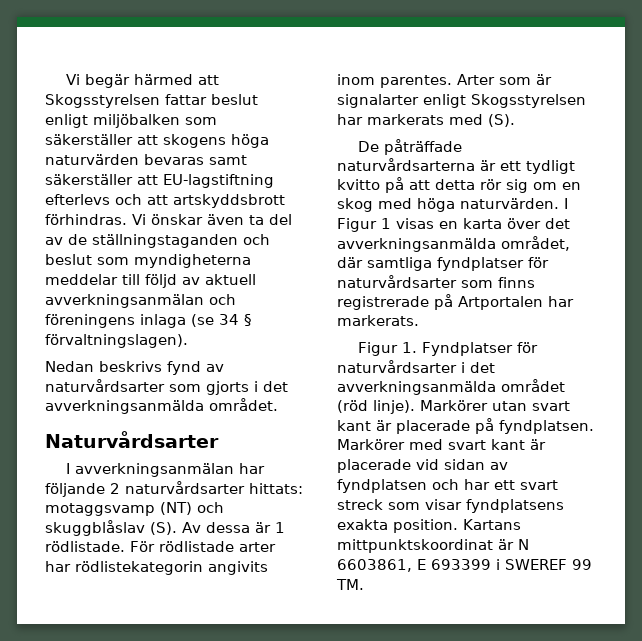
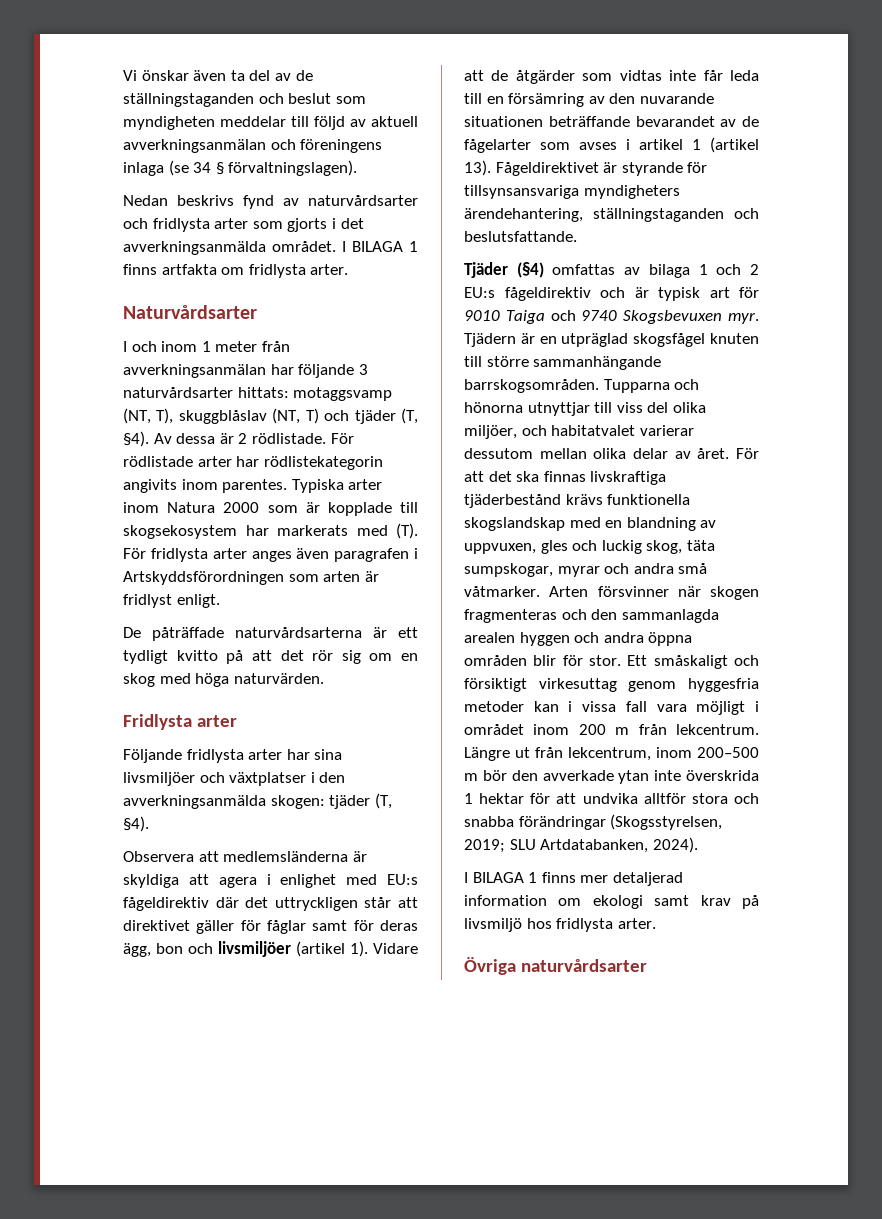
[66,74,220,88] [45,94,258,108] [45,114,217,128] [45,134,269,148] [45,154,247,165] [45,174,274,188] [45,194,285,208] [45,214,146,225] Vi begär härmed att Skogsstyrelsen fattar beslut enligt miljöbalken som säkerställer att skogens höga naturvärden bevaras samt säkerställer att EU-lagstiftning efterlevs och att artskyddsbrott förhindras. Vi -> [123,70,137,81] Vi
[134,254,251,268] myndigheterna -> [123,116,215,130] myndigheten
(165, 385) none -> [123,218,249,232] och fridlysta arter
[45,431,219,448] [66,463,71,474] // Naturvårdsarter // I -> [342,241,418,252] [123,264,349,278] [123,305,257,319] [123,341,290,352] I BILAGA 1 finns artfakta om fridlysta arter. // Naturvårdsarter // I och inom 1 meter från
[110,483,120,494] 2 -> [358,364,368,375] 3
[160,502,224,515] [45,520,177,536] (NT) och skuggblåslav (S). -> [123,408,418,424] [123,431,149,447] (NT, T), skuggblåslav (NT, T) och tjäder (T, §4).
[275,522,285,533] 1 -> [238,433,248,444] 2
[457,74,552,85] [337,94,586,108] [337,114,515,127] Arter som är signalarter enligt Skogsstyrelsen har markerats med (S). -> [291,479,383,493] [123,502,418,516] [123,523,418,539] [123,548,418,562] [123,571,379,585] [123,594,220,608] Typiska arter inom Natura 2000 som är kopplade till skogsekosystem har markerats med (T). För fridlysta arter anges även paragrafen i Artskyddsförordningen som arten är fridlyst enligt.
[435,179,475,190] detta -> [280,650,304,661] det
[564,198,568,209] [337,218,570,232] [337,236,570,252] [337,257,549,271] [337,275,535,288] [337,294,574,310] [337,315,419,326] [358,342,539,356] [337,360,495,373] [337,379,565,395] [337,400,570,414] [337,418,594,434] [337,439,546,450] [337,459,508,473] [337,479,558,493] [337,499,564,513] [337,519,521,533] [337,539,529,553] [337,559,592,572] [336,579,364,590] I Figur 1 visas en karta över det avverkningsanmälda området, där samtliga fyndplatser för naturvårdsarter som finns registrerade på Artportalen har markerats. // Figur 1. Fyndplatser för naturvårdsarter i det avverkningsanmälda området (röd linje). Markörer utan svart kant är placerade på fyndplatsen. Markörer med svart kant är placerade vid sidan av fyndplatsen och har ett svart streck som visar fyndplatsens exakta position. Kartans mittpunktskoordinat är N 6603861, E 693399 i SWEREF 99 TM. -> [123,714,237,730] [123,749,343,763] [123,772,346,786] [123,793,392,809] [123,816,149,832] [123,851,367,862] [123,874,418,888] [123,897,418,911] [123,920,418,934] [123,941,418,957] [464,70,759,84] [464,93,714,107] [464,116,759,127] [464,137,759,153] [464,160,708,176] [464,185,680,199] [464,208,759,222] [464,231,577,242] [464,262,759,278] [464,287,759,301] [464,310,759,324] [464,333,759,347] [464,356,662,370] [464,379,700,393] [464,402,706,416] [464,425,694,439] [464,448,759,459] [464,471,667,485] [464,494,691,508] [464,517,717,531] [464,540,715,554] [464,563,708,577] [464,586,759,600] [464,609,719,623] [464,632,693,646] [464,655,759,669] [464,678,759,692] [464,701,759,715] [464,724,759,735] [464,747,759,761] [464,770,759,784] [464,793,759,804] [464,814,723,830] [464,837,698,853] [464,872,683,886] [464,895,759,909] [464,918,656,932] [464,957,647,975] // Fridlysta arter // Följande fridlysta arter har sina livsmiljöer och växtplatser i den avverkningsanmälda skogen: tjäder (T, §4). // Observera att medlemsländerna är skyldiga att agera i enlighet med EU:s fågeldirektiv där det uttryckligen står att direktivet gäller för fåglar samt för deras ägg, bon och livsmiljöer (artikel 1). Vidare att de åtgärder som vidtas inte får leda till en försämring av den nuvarande situationen beträffande bevarandet av de fågelarter som avses i artikel 1 (artikel 13). Fågeldirektivet är styrande för tillsynsansvariga myndigheters ärendehantering, ställningstaganden och beslutsfattande. // Tjäder (§4) omfattas av bilaga 1 och 2 EU:s fågeldirektiv och är typisk art för 9010 Taiga och 9740 Skogsbevuxen myr. Tjädern är en utpräglad skogsfågel knuten till större sammanhängande barrskogsområden. Tupparna och hönorna utnyttjar till viss del olika miljöer, och habitatvalet varierar dessutom mellan olika delar av året. För att det ska finnas livskraftiga tjäderbestånd krävs funktionella skogslandskap med en blandning av uppvuxen, gles och luckig skog, täta sumpskogar, myrar och andra små våtmarker. Arten försvinner när skogen fragmenteras och den sammanlagda arealen hyggen och andra öppna områden blir för stor. Ett småskaligt och försiktigt virkesuttag genom hyggesfria metoder kan i vissa fall vara möjligt i området inom 200 m från lekcentrum. Längre ut från lekcentrum, inom 200–500 m bör den avverkade ytan inte överskrida 1 hektar för att undvika alltför stora och snabba förändringar (Skogsstyrelsen, 2019; SLU Artdatabanken, 2024). // I BILAGA 1 finns mer detaljerad information om ekologi samt krav på livsmiljö hos fridlysta arter. // Övriga naturvårdsarter

